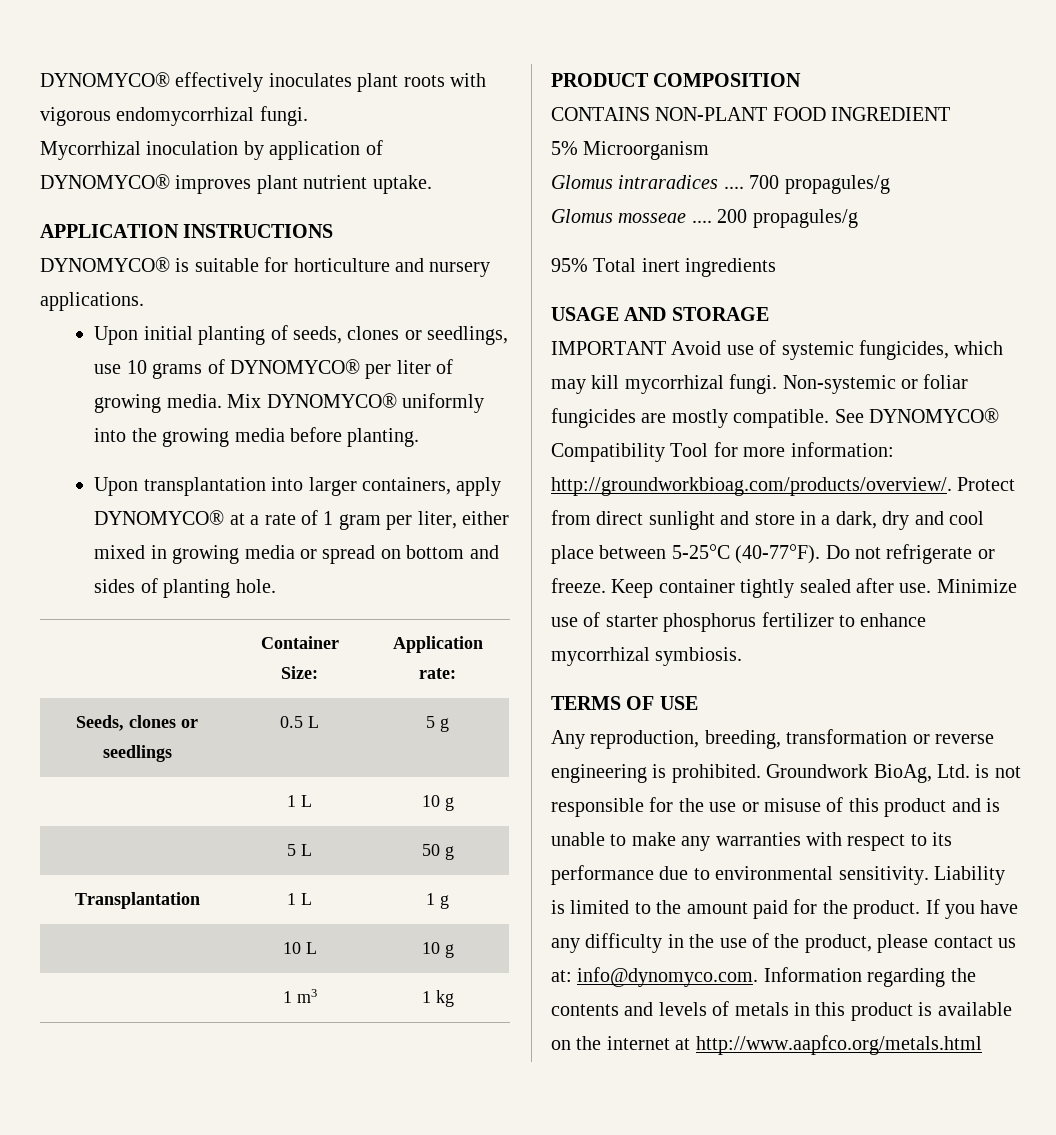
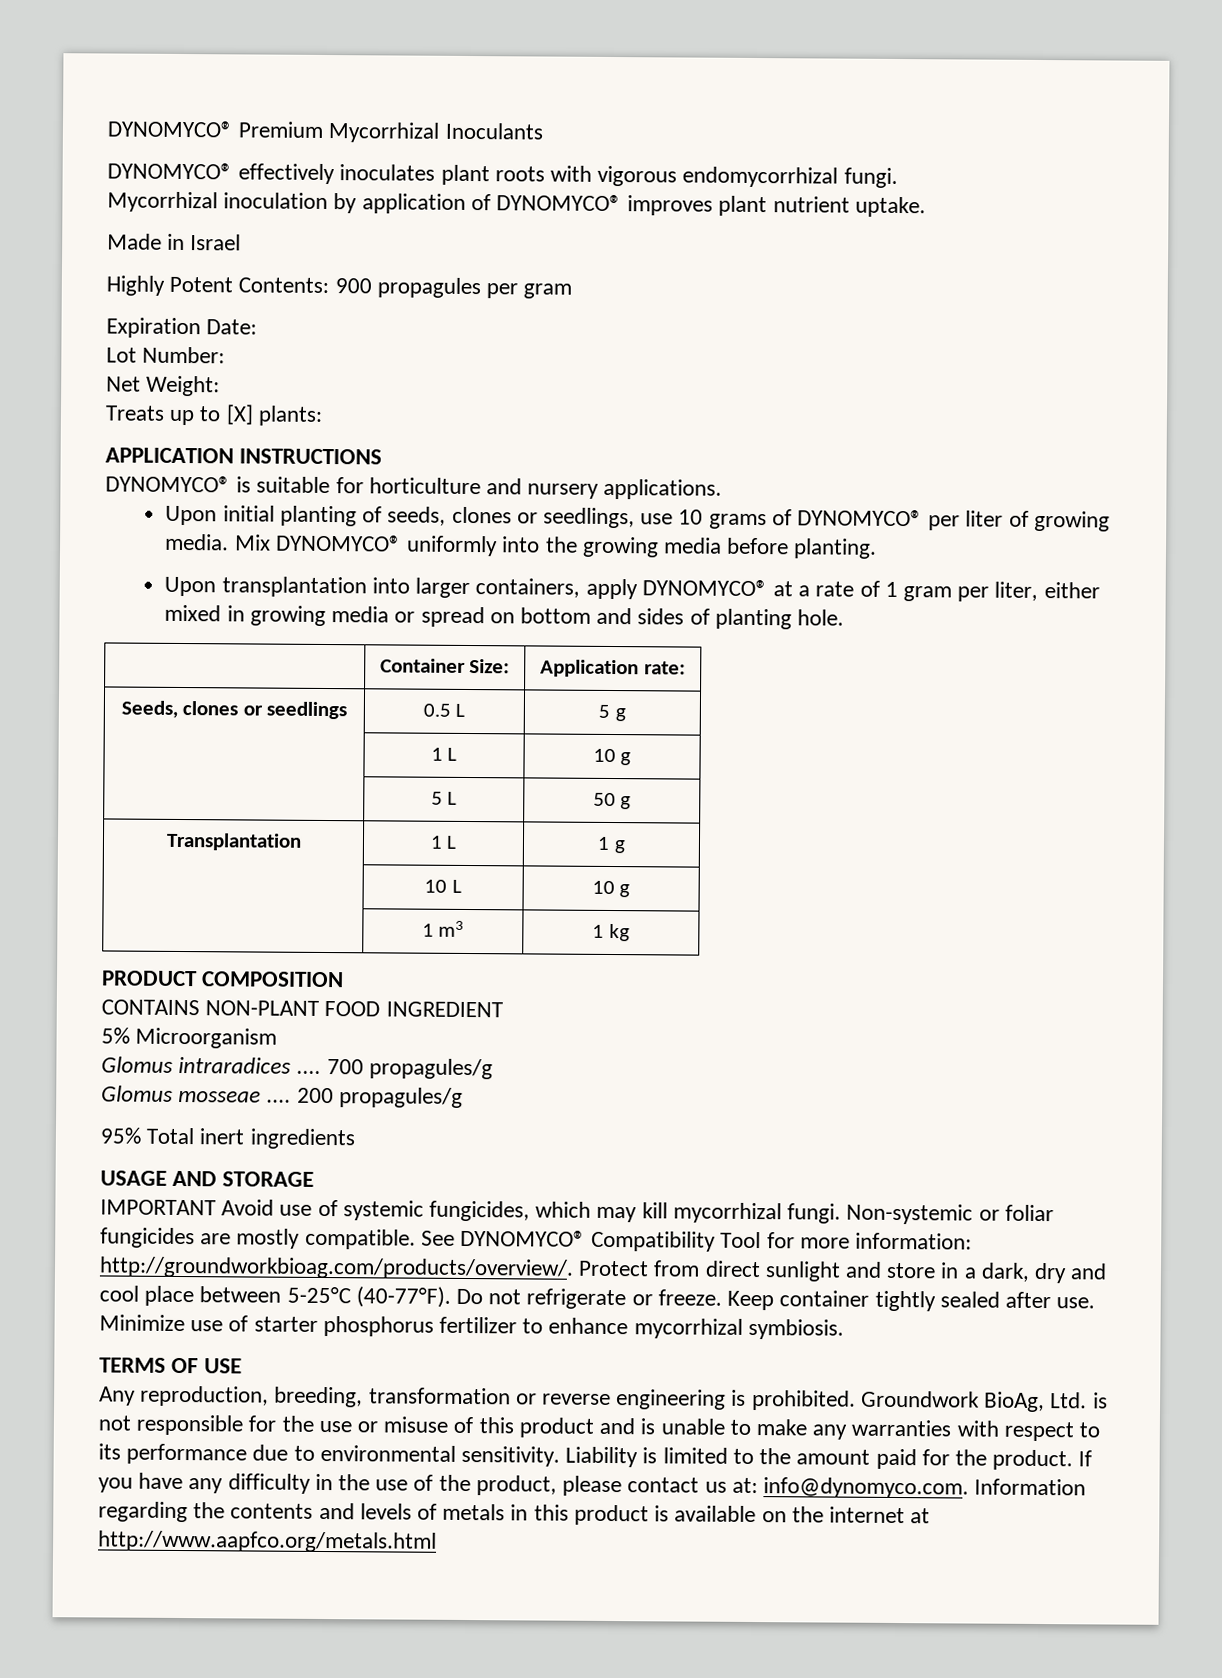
[40,72,170,87] DYNOMYCO® -> [107,120,543,143] [107,162,233,180] DYNOMYCO® Premium Mycorrhizal Inoculants // DYNOMYCO®
(432, 184) none -> [107,233,242,251] [106,275,573,299] [106,317,258,339] [106,346,226,364] [106,375,221,397] [105,404,323,426] // Made in Israel // Highly Potent Contents: 900 propagules per gram // Expiration Date: // Lot Number: // Net Weight: // Treats up to [X] plants:

